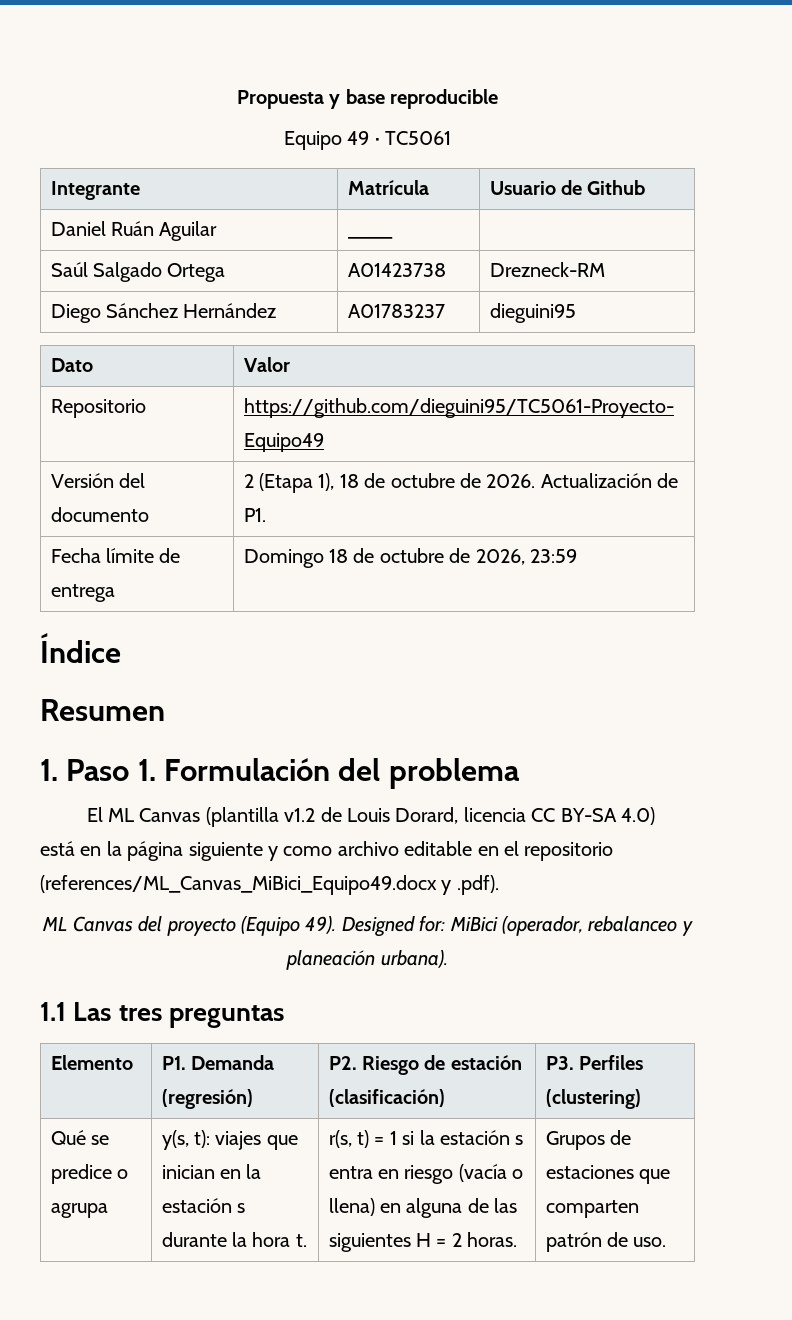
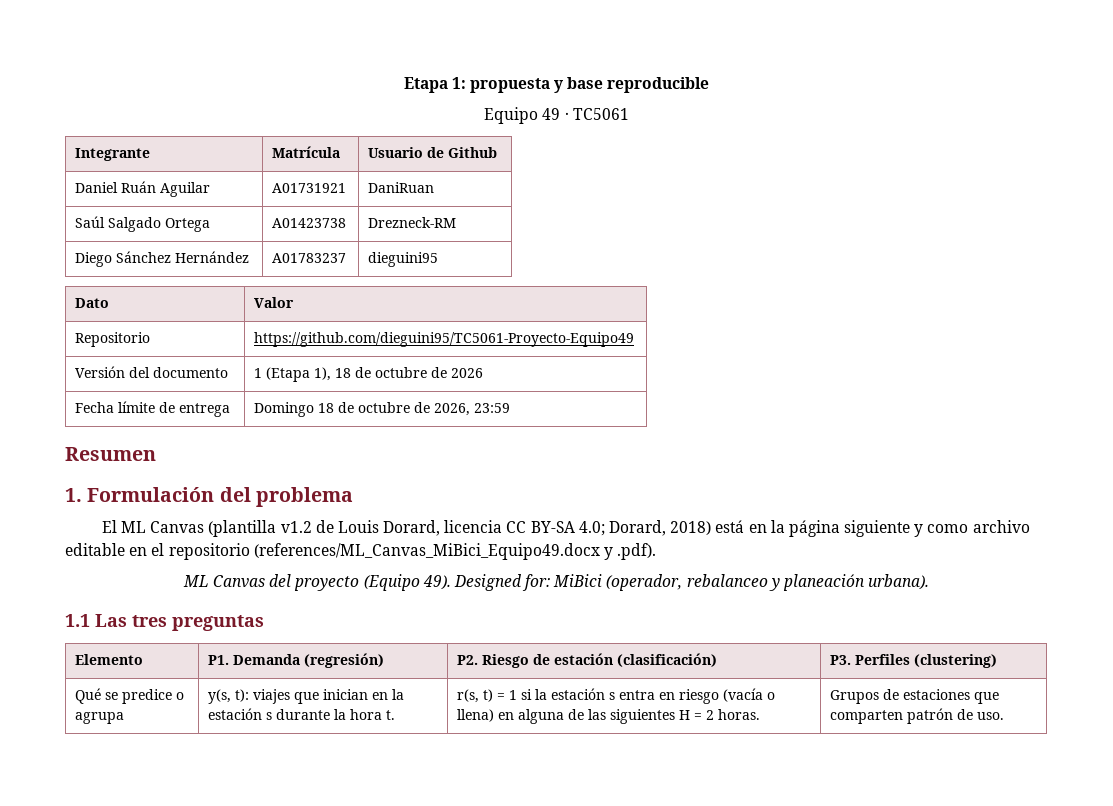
[236,90,324,109] Propuesta -> [403,77,550,93] Etapa 1: propuesta
[347,236,393,239] ____ | -> [272,183,347,193] [368,182,435,193] A01731921 | DaniRuan
[243,474,254,488] 2 -> [254,368,263,378] 1
[486,473,679,488] [243,508,266,522] 2026. Actualización de P1. -> [451,368,484,378] 2026
[40,633,121,663] // Índice -> (511, 408) none
[66,759,156,781] Paso 1. -> (82, 495) none
[620,807,655,825] 4.0) -> [578,520,712,536] 4.0; Dorard, 2018)

